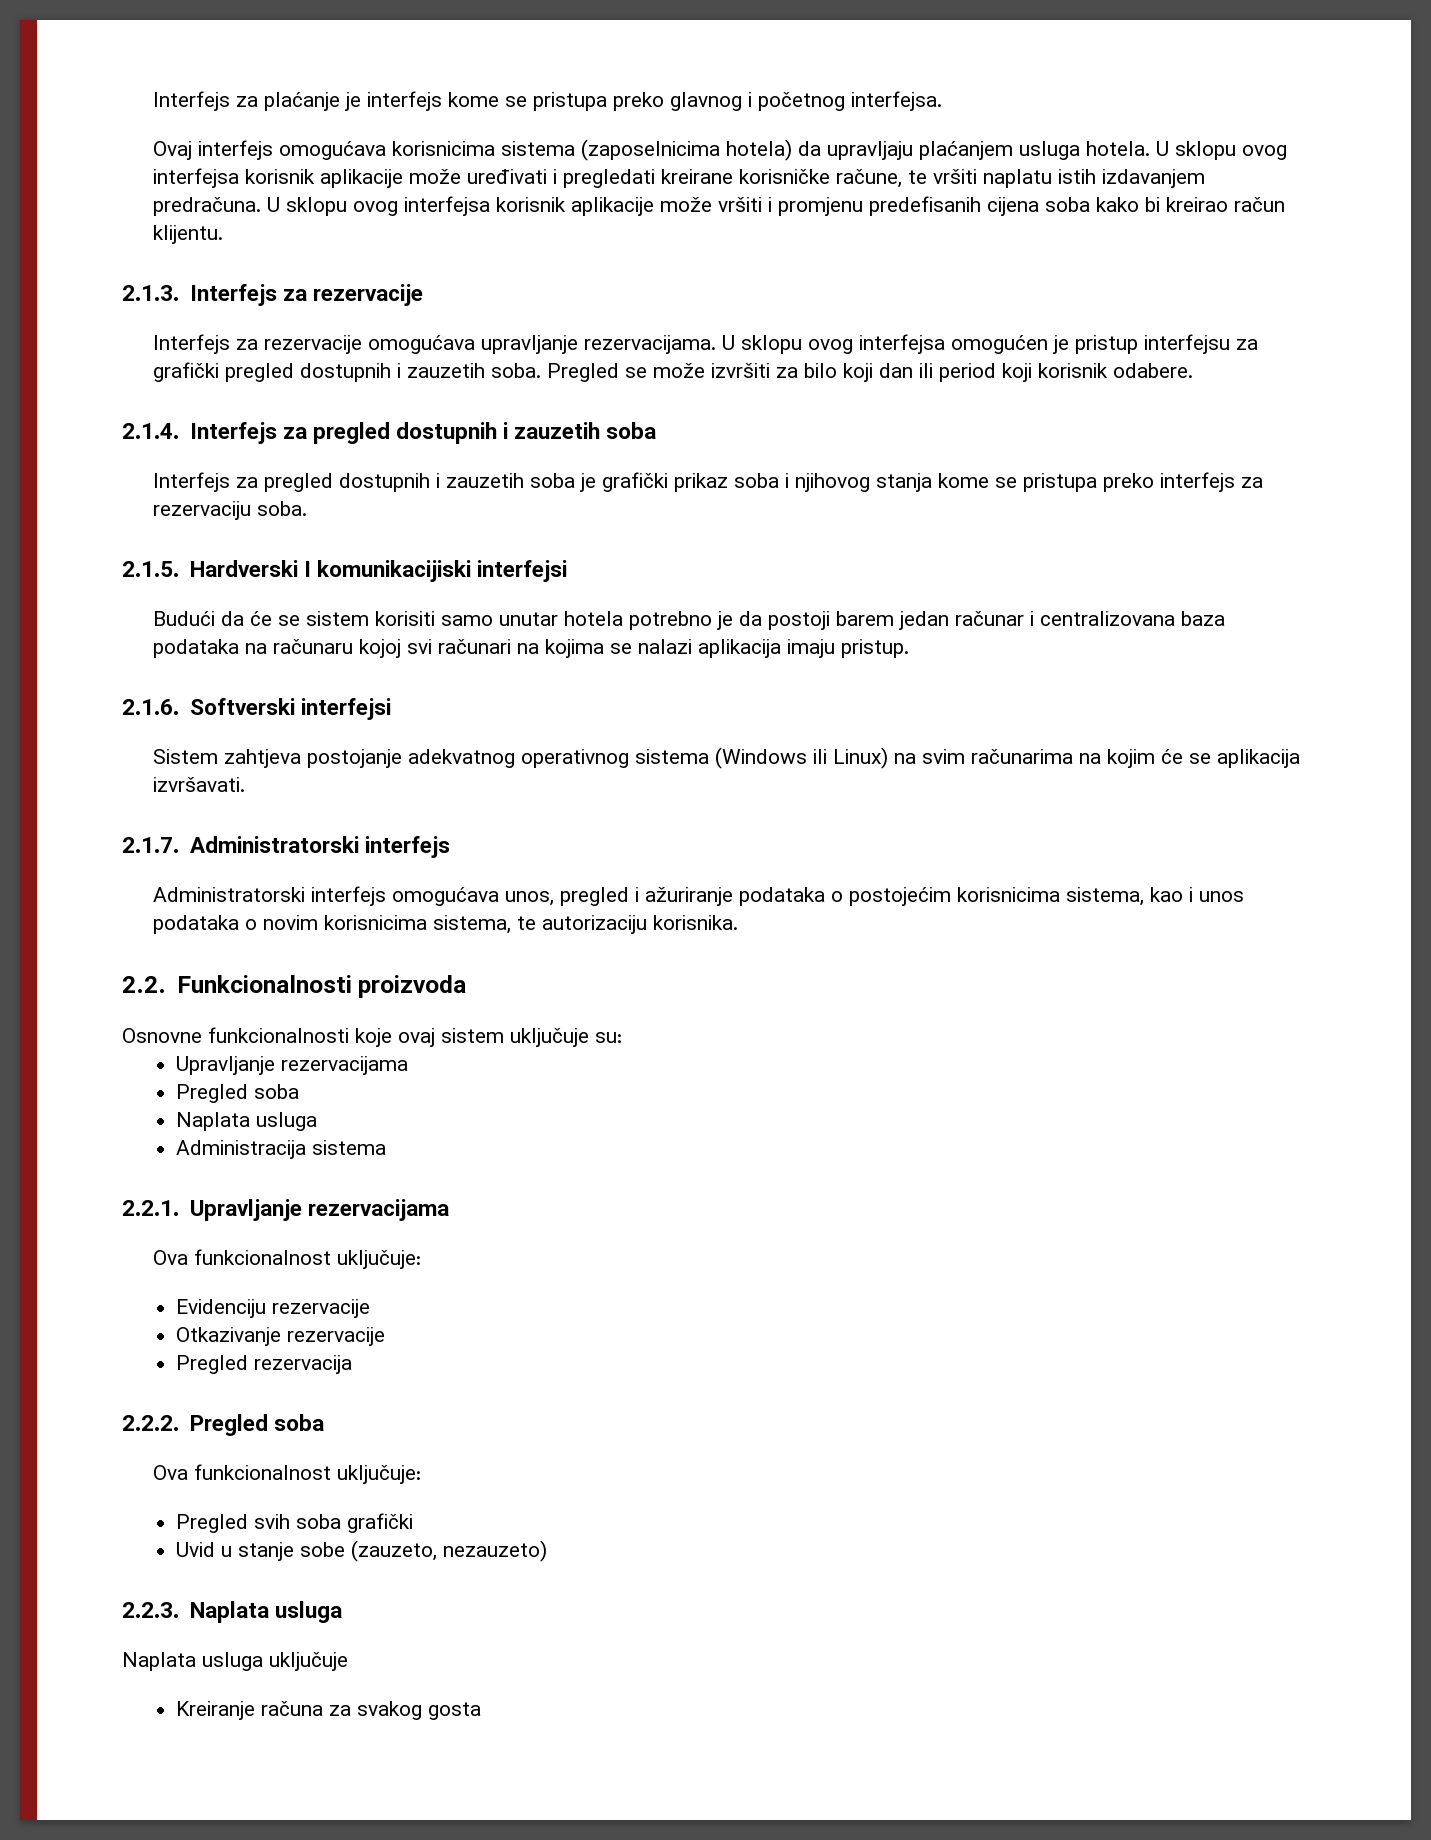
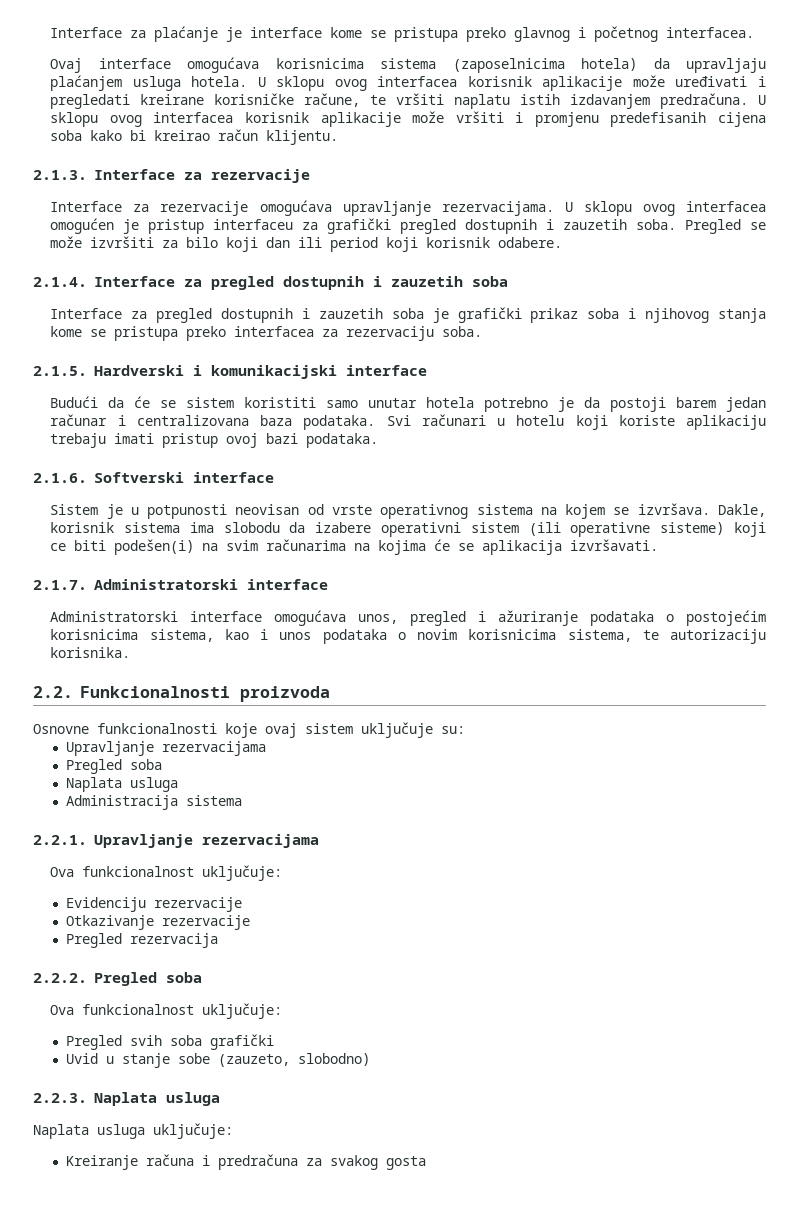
[152,91,230,111] Interfejs -> [50,27,123,38] Interface
[366,91,442,111] interfejs -> [250,27,323,38] interface
[850,91,942,111] interfejsa. -> [666,27,755,38] interfacea.
[197,140,273,160] interfejs -> [98,58,171,69] interface
[152,168,239,188] interfejsa -> [377,76,458,87] interfacea
[403,196,490,216] interfejsa -> [153,112,234,123] interfacea
[189,284,277,306] Interfejs -> [94,169,175,180] Interface
[152,334,230,354] Interfejs -> [50,201,123,212] Interface
[858,334,945,354] interfejsa -> [685,201,766,212] interfacea
[1143,334,1230,354] interfejsu -> [213,219,294,230] interfaceu
[189,422,277,444] Interfejs -> [94,276,175,287] Interface
[152,472,230,492] Interfejs -> [50,308,123,319] Interface
[1159,472,1235,492] interfejs -> [234,326,315,337] interfacea
[303,560,567,582] I komunikacijiski interfejsi -> [193,365,427,379] i komunikacijski interface
[374,611,435,626] korisiti -> [244,397,317,408] koristiti
[152,639,909,658] podataka na računaru kojoj svi računari na kojima se nalazi aplikacija imaju pristup. -> [303,414,766,430] [50,433,379,448] podataka. Svi računari u hotelu koji koriste aplikaciju trebaju imati pristup ovoj bazi podataka.
[300,698,391,720] interfejsi -> [193,472,274,483] interface
[223,747,888,769] zahtjeva postojanje adekvatnog operativnog sistema (Windows ili Linux) -> [106,503,767,519] [50,522,767,537] [50,539,195,555] je u potpunosti neovisan od vrste operativnog sistema na kojem se izvršava. Dakle, korisnik sistema ima slobodu da izabere operativni sistem (ili operativne sisteme) koji ce biti podešen(i)
[1106,749,1155,768] kojim -> [378,540,427,555] kojima
[364,836,450,858] [152,886,386,906] interfejs // Administratorski interfejs -> [247,579,328,590] [50,611,263,622] interface // Administratorski interface
[442,1540,547,1562] nezauzeto) -> [297,1053,370,1066] slobodno)
[269,1652,348,1671] uključuje -> [153,1123,233,1139] uključuje:
(323, 1708) none -> [201,1154,298,1170] i predračuna

